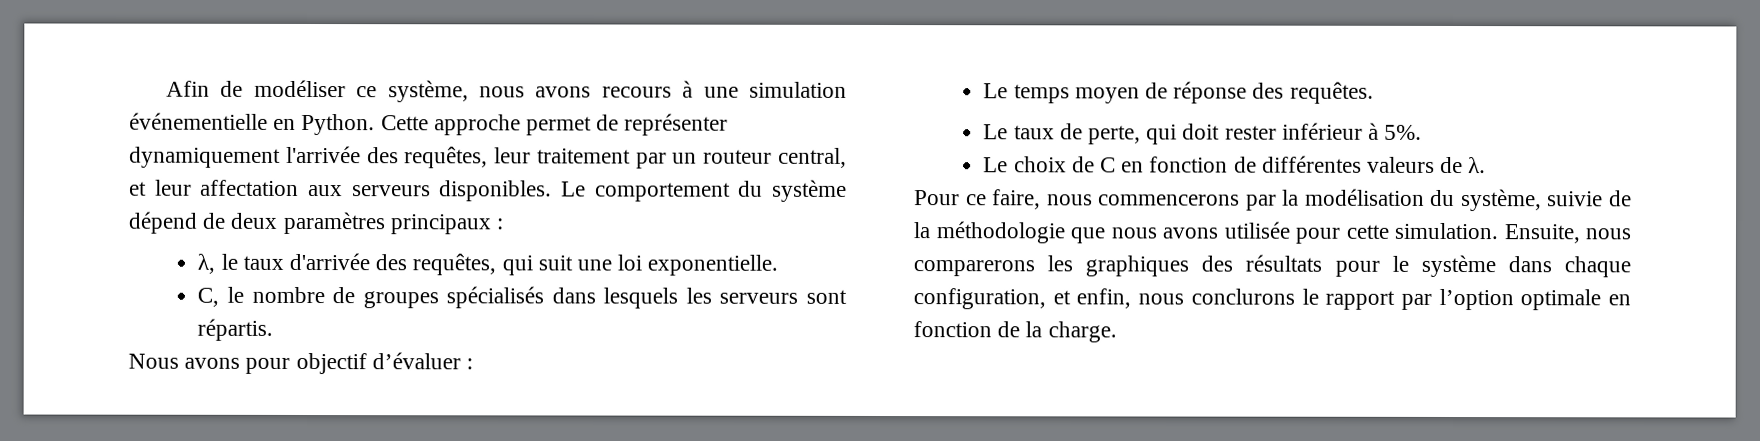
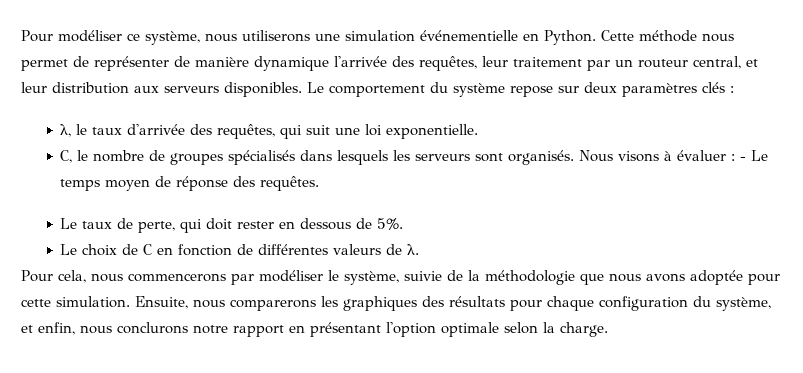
[166,80,244,97] Afin de -> [21,30,53,42] Pour
[535,80,694,98] avons recours à -> [242,30,310,42] utiliserons
[433,114,521,136] approche -> [639,30,734,42] méthode nous
[129,146,281,168] dynamiquement -> [174,56,329,71] de manière dynamique
[200,179,300,196] affectation -> [52,82,129,94] distribution
[128,211,227,234] dépend de -> [510,86,579,97] repose sur
[389,214,492,235] principaux -> [702,82,725,93] clés
[197,318,274,341] [128,352,474,375] répartis. // Nous avons pour objectif d’évaluer : // -> [508,150,747,165] organisés. Nous visons à évaluer : -
[1281,122,1380,140] inférieur à -> [279,218,373,230] en dessous de
[965,189,1042,210] ce faire, -> [58,270,86,283] cela,
[1282,188,1456,207] la modélisation du -> [259,270,339,282] modéliser le
[1223,221,1290,239] utilisée -> [690,270,743,285] adoptée
[1391,254,1631,278] [913,288,1631,311] [913,321,1021,338] le système dans chaque configuration, et enfin, nous conclurons le rapport par l’option optimale en fonction de -> [547,296,771,311] [21,322,538,337] chaque configuration du système, et enfin, nous conclurons notre rapport en présentant l'option optimale selon

